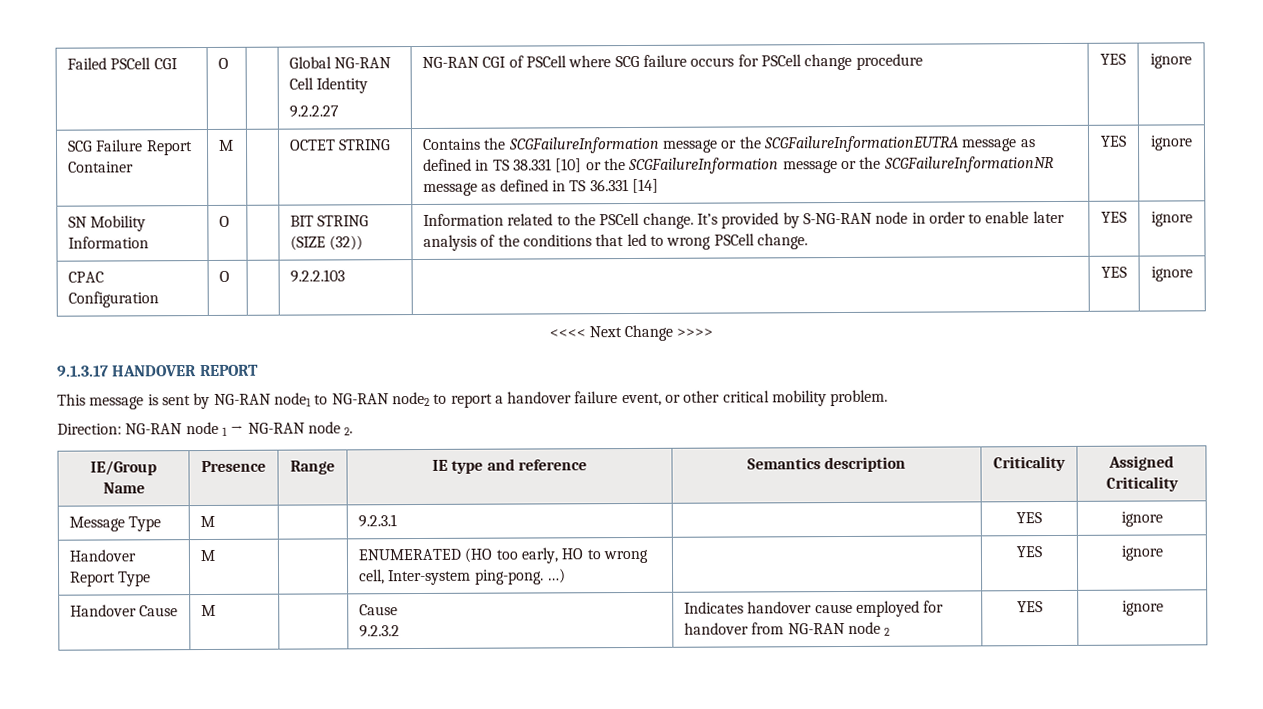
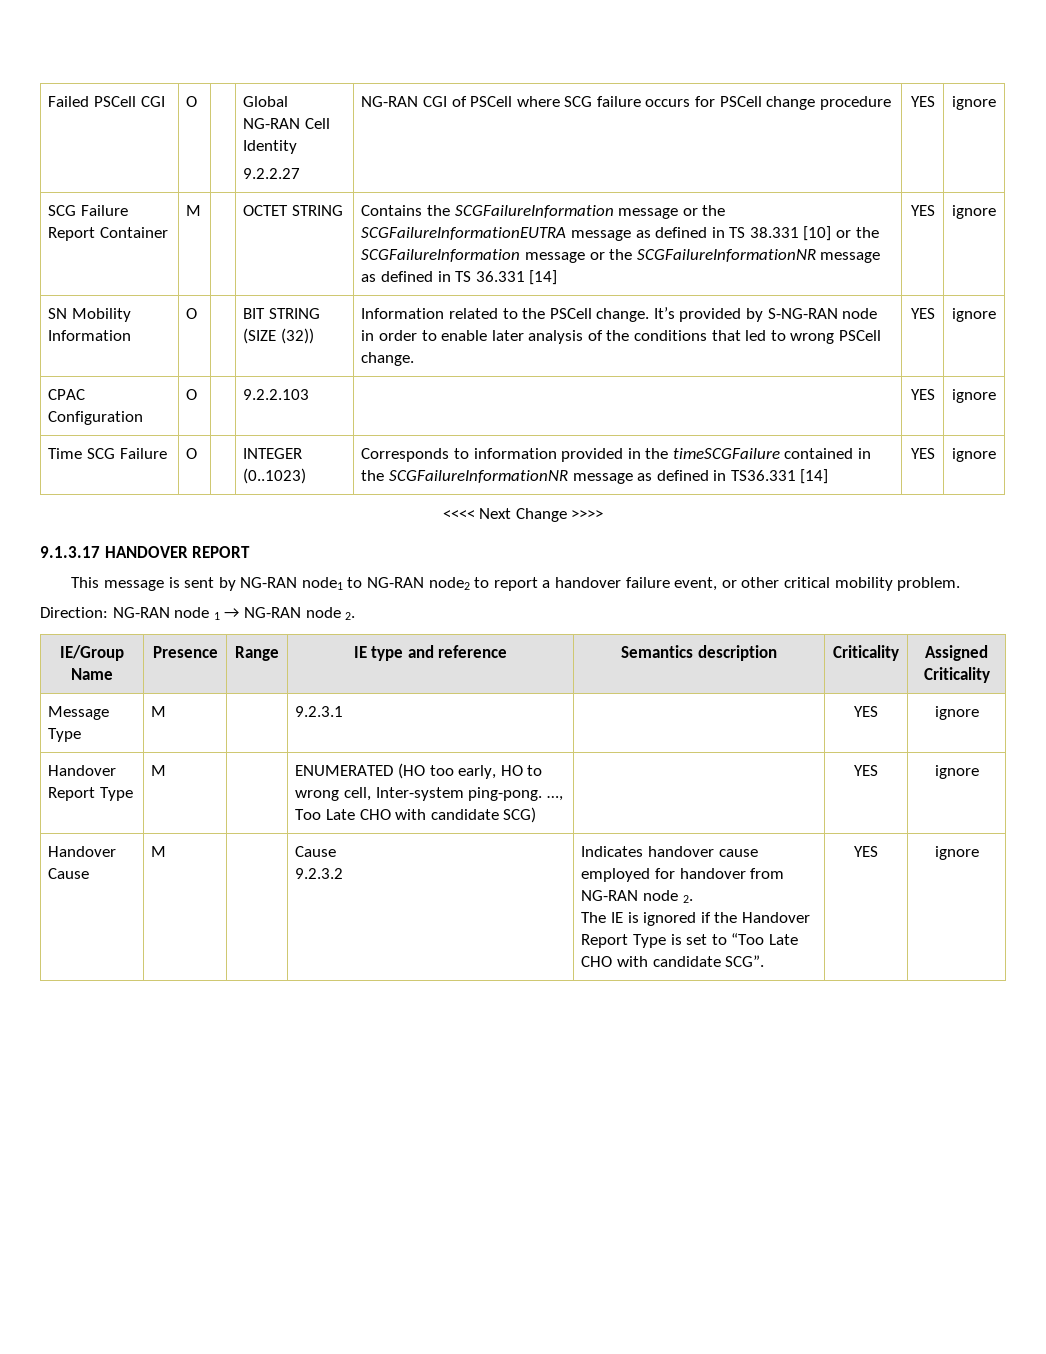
(1193, 274) none -> [48,448,167,459] [186,448,198,459] [243,448,303,459] [243,468,307,484] [361,448,872,462] [361,469,829,484] [910,448,935,459] [952,448,996,462] // Time SCG Failure | O | | INTEGER (0..1023) | Corresponds to information provided in the timeSCGFailure contained in the SCGFailureInformationNR message as defined in TS36.331 [14] | YES | ignore
[546,568,566,584] …) -> [546,796,563,801] [295,807,537,823] …, Too Late CHO with candidate SCG)
[884,627,891,636] 2 -> [682,895,693,903] [581,912,810,926] [581,933,798,948] [581,955,765,967] 2. // The IE is ignored if the Handover Report Type is set to “Too Late CHO with candidate SCG”.

